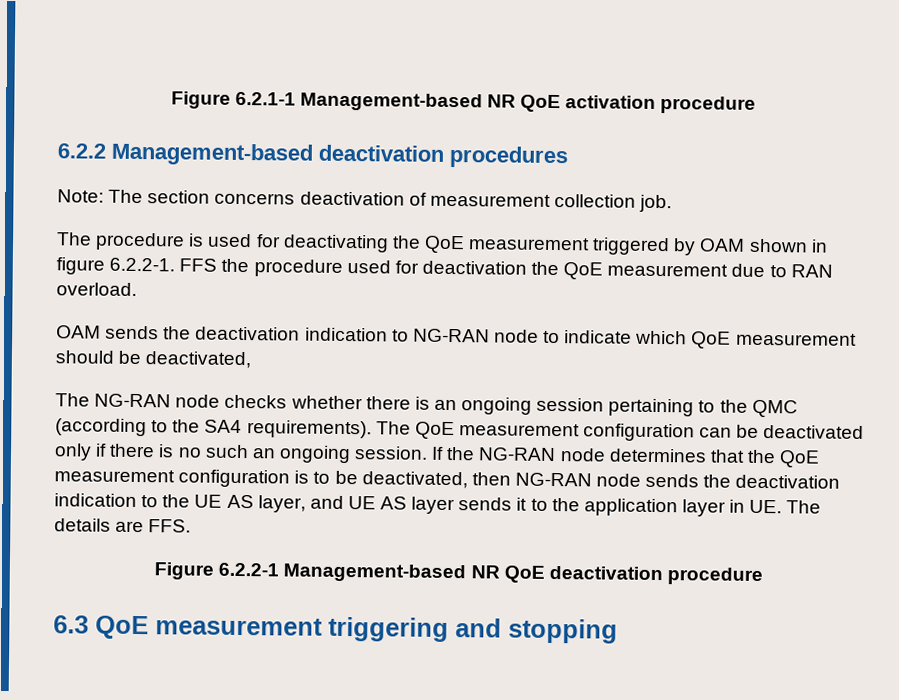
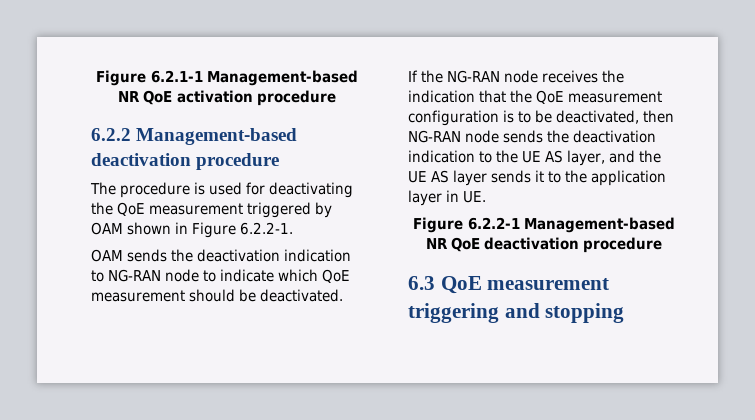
[449,145,568,169] [57,189,673,213] procedures // Note: The section concerns deactivation of measurement collection job. -> [196,153,280,170] procedure
[56,257,105,275] figure -> [192,222,237,238] Figure
[179,258,833,280] [56,282,137,296] FFS the procedure used for deactivation the QoE measurement due to RAN overload. -> (294, 228) none
[145,351,252,369] [55,393,798,418] [55,418,865,442] [54,443,429,464] deactivated, // The NG-RAN node checks whether there is an ongoing session pertaining to the QMC (according to the SA4 requirements). The QoE measurement configuration can be deactivated only if there is no such an ongoing session. -> [260,289,344,302] deactivated. //
[608,448,707,463] determines -> [542,70,625,83] [408,90,475,103] receives the indication
(344, 502) none -> [639,150,662,163] the
[786,500,822,514] [54,518,192,533] The details are FFS. -> (487, 197) none

